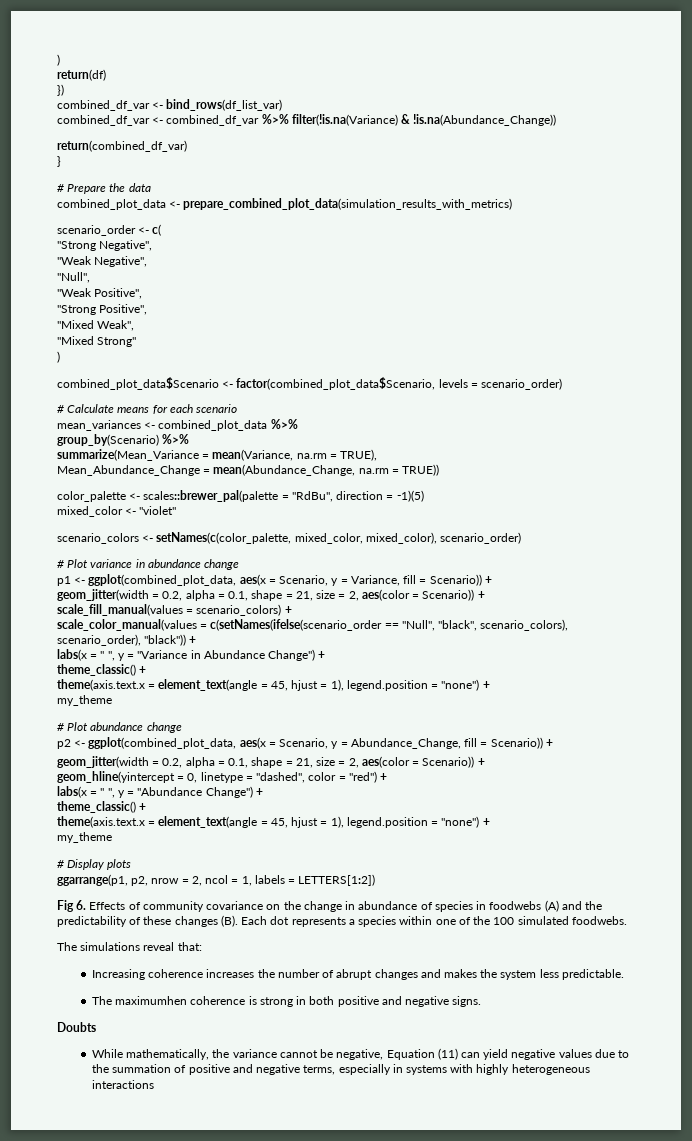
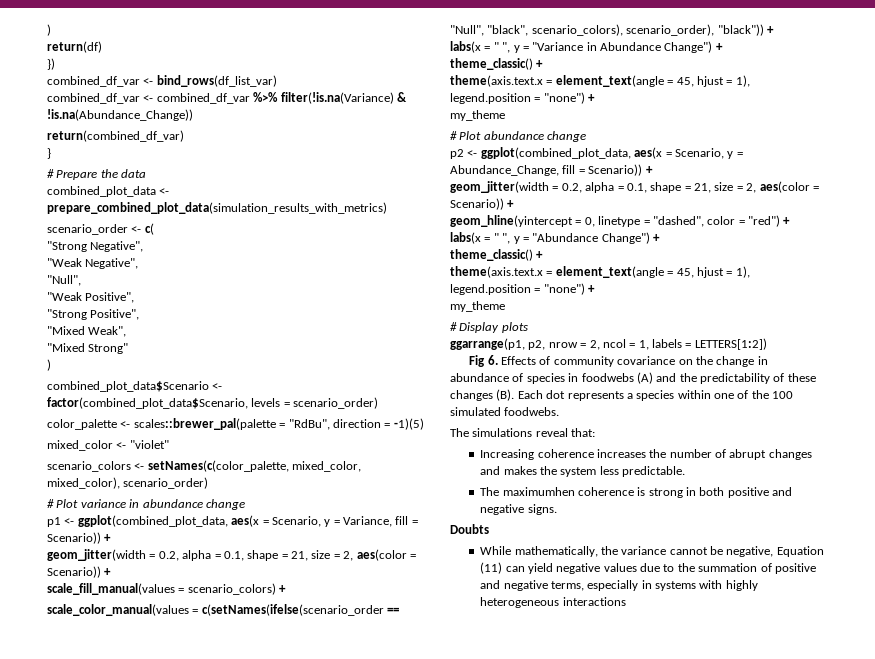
[57,404,238,414] [57,419,298,431] [57,434,190,446] [57,449,378,461] [57,464,440,476] // # Calculate means for each scenario // mean_variances <- combined_plot_data %>% // group_by(Scenario) %>% // summarize(Mean_Variance = mean(Variance, na.rm = TRUE), // Mean_Abundance_Change = mean(Abundance_Change, na.rm = TRUE)) -> (379, 403) none

